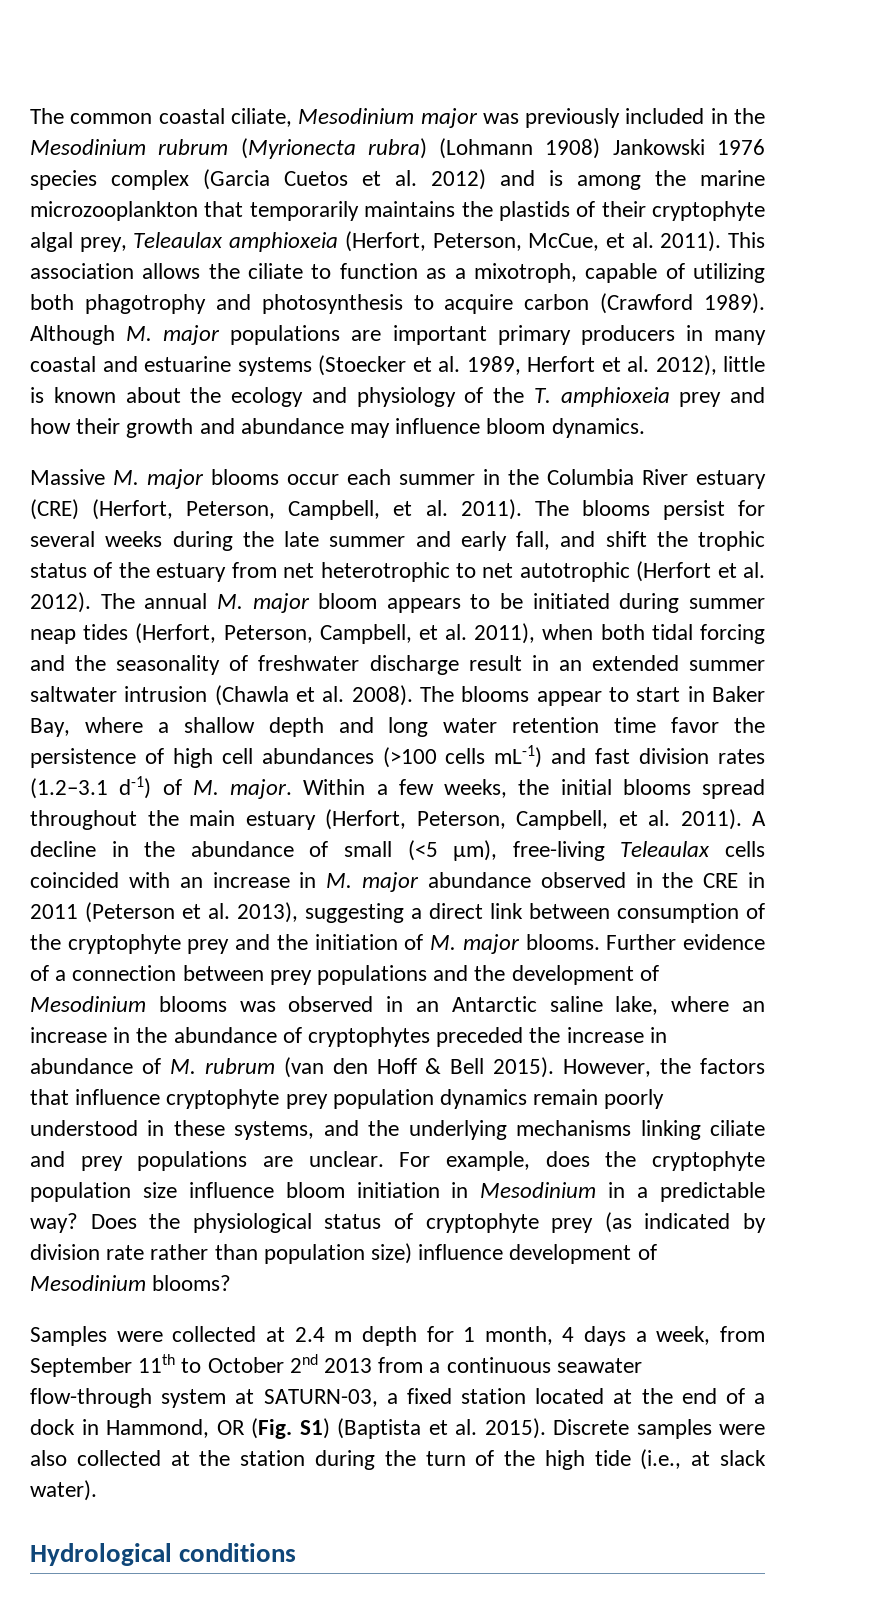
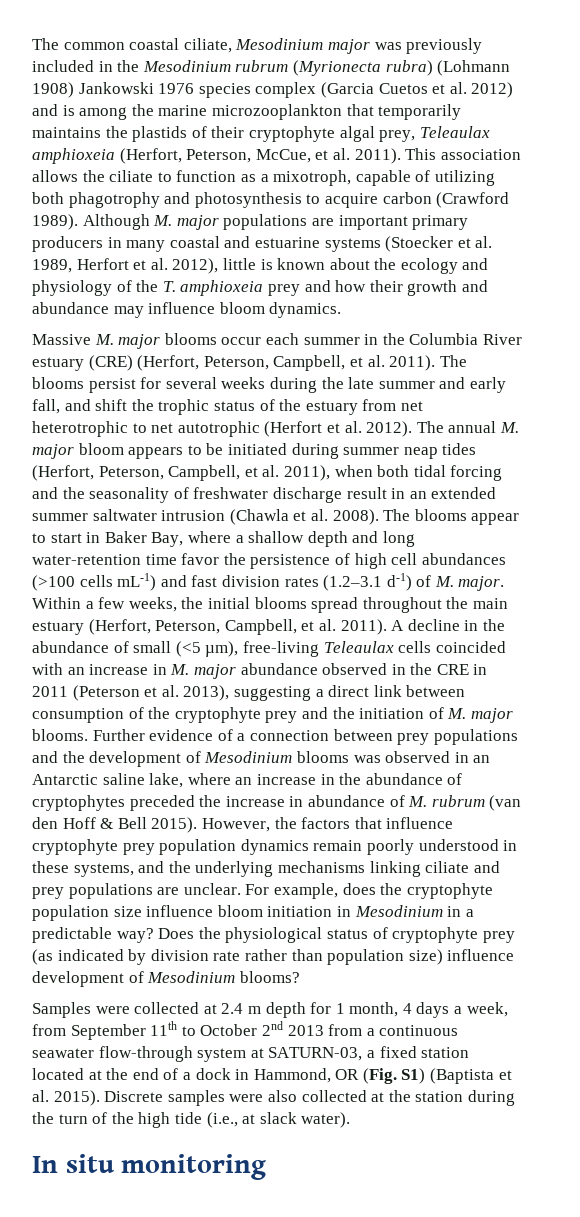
[443,717,600,733] water retention -> [32,554,141,565] water-retention
[30,1543,297,1566] Hydrological conditions -> [32,1154,267,1180] In situ monitoring

